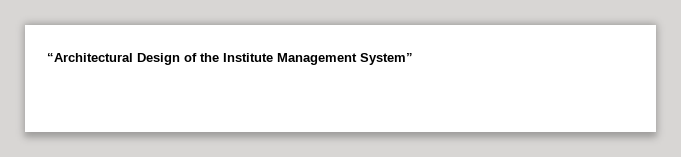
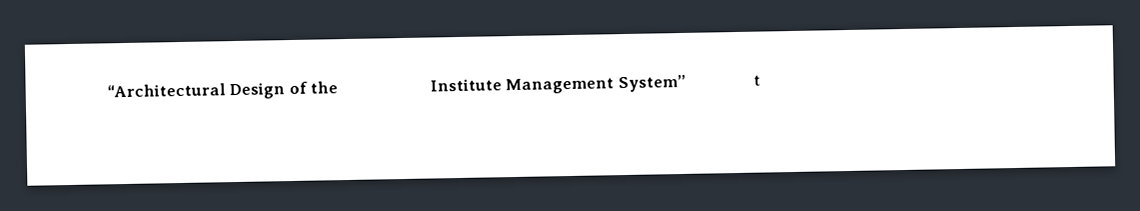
(413, 59) none -> [753,75,761,86] // t

